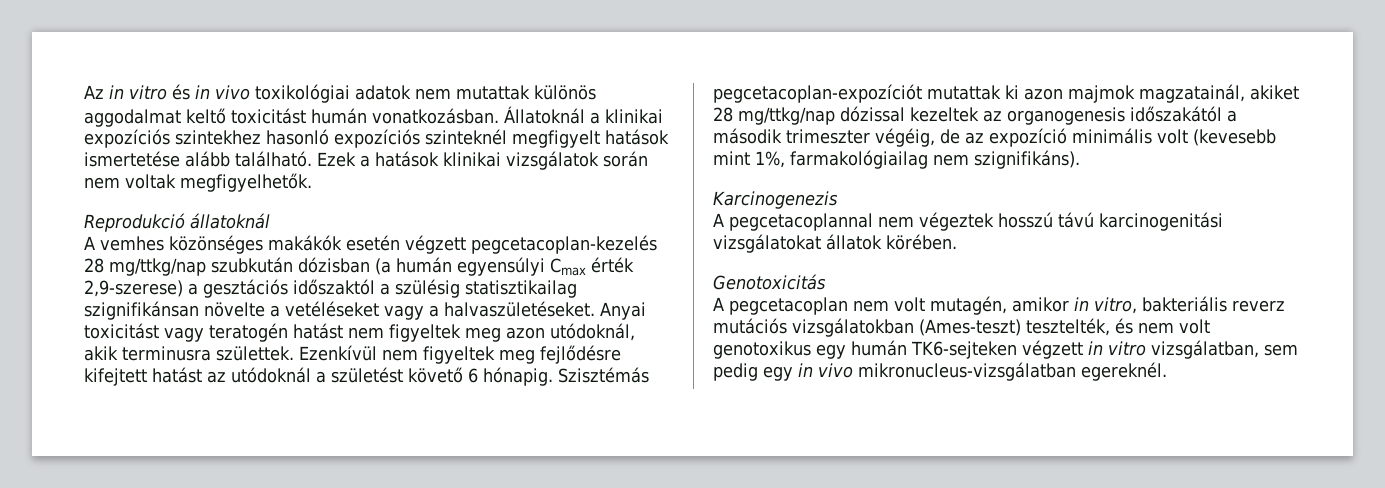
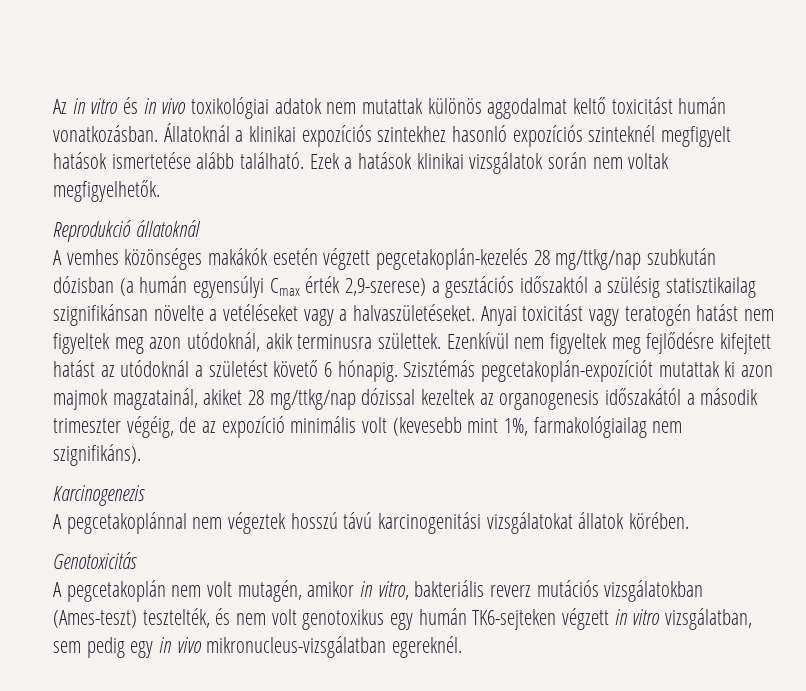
[471,235,657,254] pegcetacoplan-kezelés -> [376,248,529,270] pegcetakoplán-kezelés
[713,84,922,103] pegcetacoplan-expozíciót -> [481,360,654,382] pegcetakoplán-expozíciót
[729,213,873,231] pegcetacoplannal -> [66,512,187,534] pegcetakoplánnal
[729,297,848,315] pegcetacoplan -> [66,580,166,602] pegcetakoplán

